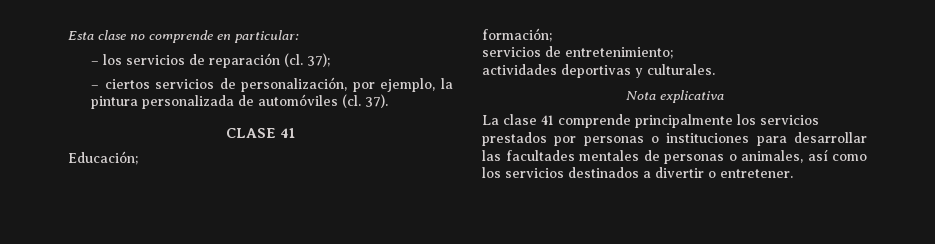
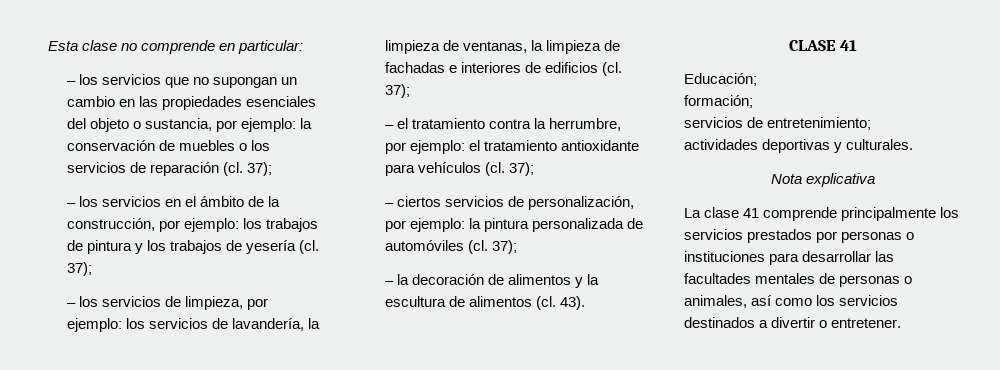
[189,53,281,68] de reparación -> [165,77,298,88] [67,96,317,110] [67,118,313,132] [67,140,271,151] [67,162,273,176] [67,196,281,207] [67,218,319,232] [67,240,320,254] [67,262,93,276] [67,296,269,310] [67,318,321,332] [385,40,621,54] [385,62,623,76] [385,84,411,98] [385,118,622,131] [385,140,640,154] [385,162,482,176] que no supongan un cambio en las propiedades esenciales del objeto o sustancia, por ejemplo: la conservación de muebles o los servicios de reparación (cl. 37); // – los servicios en el ámbito de la construcción, por ejemplo: los trabajos de pintura y los trabajos de yesería (cl. 37); // – los servicios de limpieza, por ejemplo: los servicios de lavandería, la limpieza de ventanas, la limpieza de fachadas e interiores de edificios (cl. 37); // – el tratamiento contra la herrumbre, por ejemplo: el tratamiento antioxidante para vehículos
[380,78,436,92] ejemplo, -> [410,218,466,232] ejemplo:
[365,94,389,108] 37). -> [492,240,518,254] [385,274,600,288] [385,296,586,310] 37); // – la decoración de alimentos y la escultura de alimentos (cl. 43).

